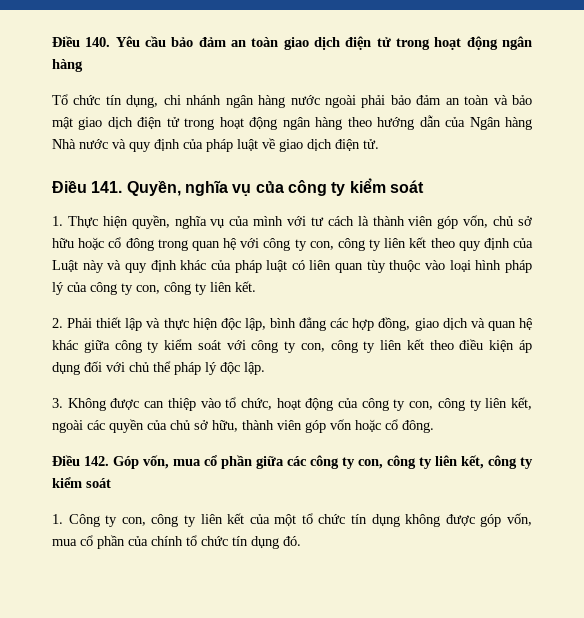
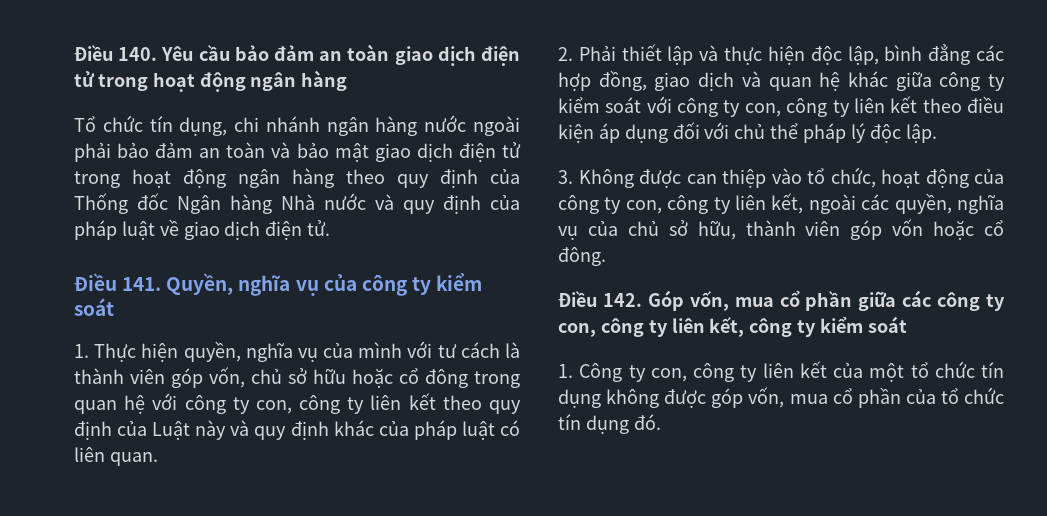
[377,115,466,130] hướng dẫn của -> [397,168,520,188] [74,193,168,214] quy định của Thống đốc
[335,260,532,273] [52,281,256,295] quan tùy thuộc vào loại hình pháp lý của công ty con, công ty liên kết. -> [109,452,158,466] quan.
[109,419,144,433] quyền -> [894,193,1004,214] [558,226,578,240] quyền, nghĩa vụ
[151,536,183,546] chính -> (936, 396) none

